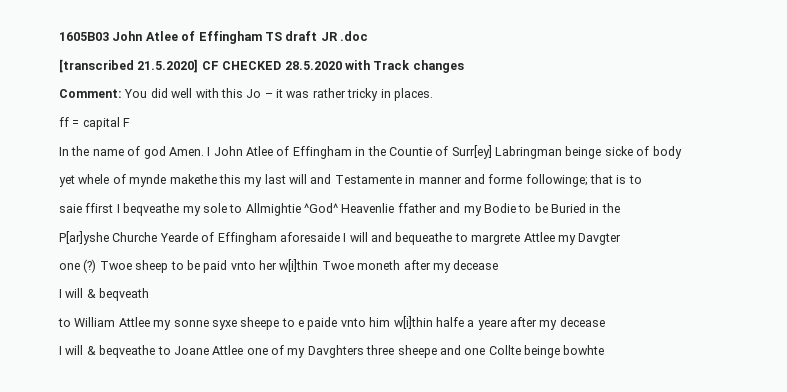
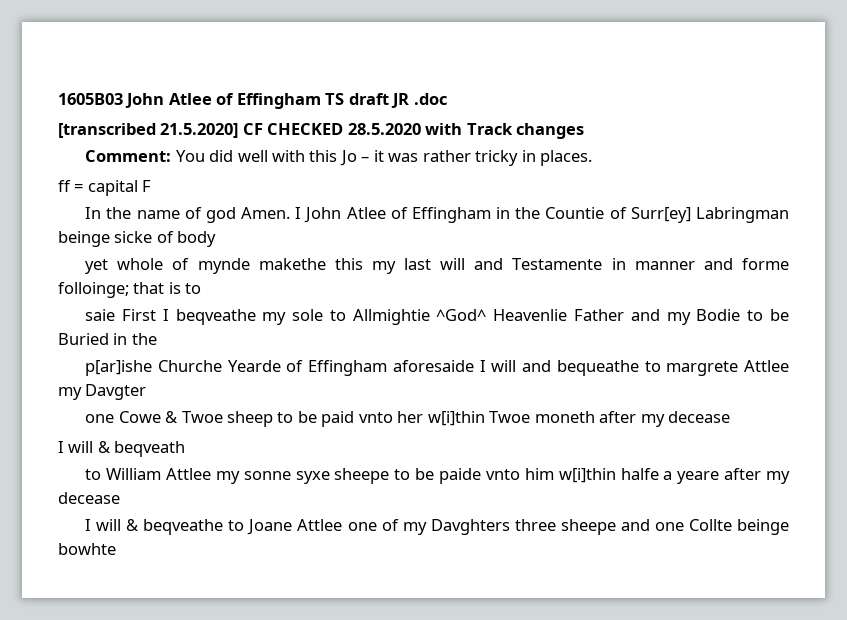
[78,174,110,184] whele -> [117,258,164,270] whole
[525,174,588,187] followinge; -> [58,282,129,298] folloinge;
[85,203,114,213] ffirst -> [121,309,156,321] First
[397,203,437,213] ffather -> [574,309,625,321] Father
[59,231,109,245] P[ar]yshe -> [85,360,153,376] p[ar]ishe
[83,259,97,273] (?) -> [118,411,179,423] Cowe &
[298,320,304,327] e -> [415,468,435,480] be

